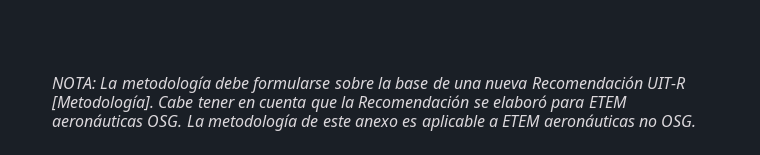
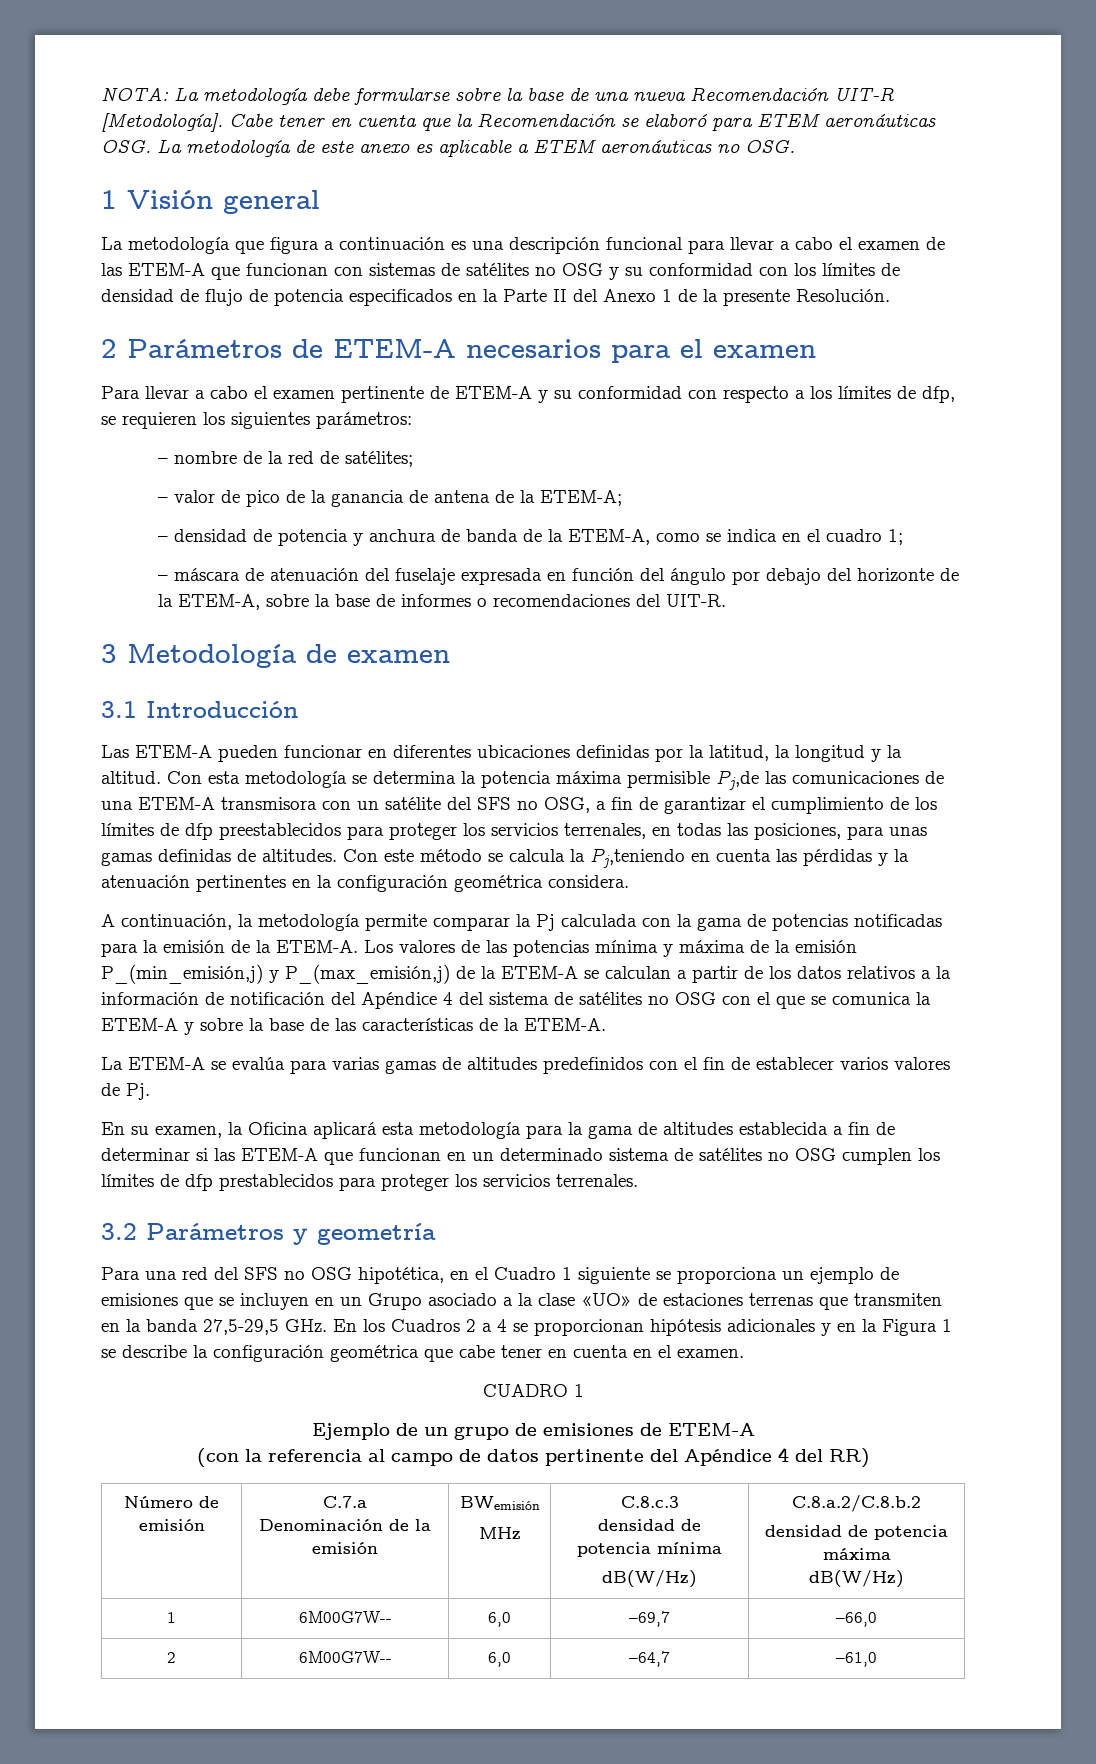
(697, 121) none -> [101,190,320,214] [101,237,945,254] [101,263,900,280] [101,289,890,306] [101,339,816,363] [101,386,955,403] [101,412,412,429] [158,451,414,467] [158,490,623,507] [158,529,904,546] [158,568,960,585] [158,594,727,610] [101,644,450,668] [101,701,298,718] [101,745,902,762] [101,770,944,790] [101,797,937,814] [101,823,927,840] [101,848,909,868] [101,875,629,892] [101,914,942,931] [101,940,857,957] [101,964,951,984] [101,992,931,1009] [101,1018,606,1035] [101,1057,950,1074] [101,1083,150,1100] [101,1122,895,1139] [101,1148,940,1165] [101,1174,638,1191] [101,1223,436,1245] [101,1267,899,1284] [101,1293,942,1310] [101,1319,952,1336] [101,1345,744,1362] [482,1384,584,1397] [311,1423,755,1440] [196,1447,870,1468] [124,1496,219,1508] [138,1519,205,1531] [323,1496,367,1508] [259,1519,431,1531] [312,1542,378,1554] [459,1496,540,1510] [478,1527,521,1540] [620,1496,679,1508] [598,1519,701,1531] [577,1542,722,1557] [602,1570,697,1588] [792,1495,921,1512] [765,1525,948,1540] [822,1548,891,1560] [809,1570,904,1588] [167,1612,176,1623] [298,1611,392,1623] [488,1612,511,1627] [629,1611,670,1627] [836,1612,877,1627] [167,1652,176,1663] [298,1651,392,1663] [488,1652,511,1667] [629,1651,670,1667] [836,1652,877,1667] // 1 Visión general // La metodología que figura a continuación es una descripción funcional para llevar a cabo el examen de las ETEM-A que funcionan con sistemas de satélites no OSG y su conformidad con los límites de densidad de flujo de potencia especificados en la Parte II del Anexo 1 de la presente Resolución. // 2 Parámetros de ETEM-A necesarios para el examen // Para llevar a cabo el examen pertinente de ETEM-A y su conformidad con respecto a los límites de dfp, se requieren los siguientes parámetros: // ‒ nombre de la red de satélites; // ‒ valor de pico de la ganancia de antena de la ETEM-A; // ‒ densidad de potencia y anchura de banda de la ETEM-A, como se indica en el cuadro 1; // – máscara de atenuación del fuselaje expresada en función del ángulo por debajo del horizonte de la ETEM-A, sobre la base de informes o recomendaciones del UIT-R. // 3 Metodología de examen // 3.1 Introducción // Las ETEM-A pueden funcionar en diferentes ubicaciones definidas por la latitud, la longitud y la altitud. Con esta metodología se determina la potencia máxima permisible Pj,de las comunicaciones de una ETEM-A transmisora con un satélite del SFS no OSG, a fin de garantizar el cumplimiento de los límites de dfp preestablecidos para proteger los servicios terrenales, en todas las posiciones, para unas gamas definidas de altitudes. Con este método se calcula la Pj,teniendo en cuenta las pérdidas y la atenuación pertinentes en la configuración geométrica considera. // A continuación, la metodología permite comparar la Pj calculada con la gama de potencias notificadas para la emisión de la ETEM-A. Los valores de las potencias mínima y máxima de la emisión P_(min_emisión,j) y P_(max_emisión,j) de la ETEM-A se calculan a partir de los datos relativos a la información de notificación del Apéndice 4 del sistema de satélites no OSG con el que se comunica la ETEM-A y sobre la base de las características de la ETEM-A. // La ETEM-A se evalúa para varias gamas de altitudes predefinidos con el fin de establecer varios valores de Pj. // En su examen, la Oficina aplicará esta metodología para la gama de altitudes establecida a fin de determinar si las ETEM-A que funcionan en un determinado sistema de satélites no OSG cumplen los límites de dfp prestablecidos para proteger los servicios terrenales. // 3.2 Parámetros y geometría // Para una red del SFS no OSG hipotética, en el Cuadro 1 siguiente se proporciona un ejemplo de emisiones que se incluyen en un Grupo asociado a la clase «UO» de estaciones terrenas que transmiten en la banda 27,5-29,5 GHz. En los Cuadros 2 a 4 se proporcionan hipótesis adicionales y en la Figura 1 se describe la configuración geométrica que cabe tener en cuenta en el examen. // CUADRO 1 // Ejemplo de un grupo de emisiones de ETEM-A // (con la referencia al campo de datos pertinente del Apéndice 4 del RR) // Número de emisión | C.7.a // Denominación de la emisión | BWemisión // MHz | C.8.c.3 // densidad de potencia mínima // dB(W/Hz) | C.8.a.2/C.8.b.2 // densidad de potencia máxima // dB(W/Hz) // 1 | 6M00G7W-- | 6,0 | –69,7 | –66,0 // 2 | 6M00G7W-- | 6,0 | –64,7 | –61,0

